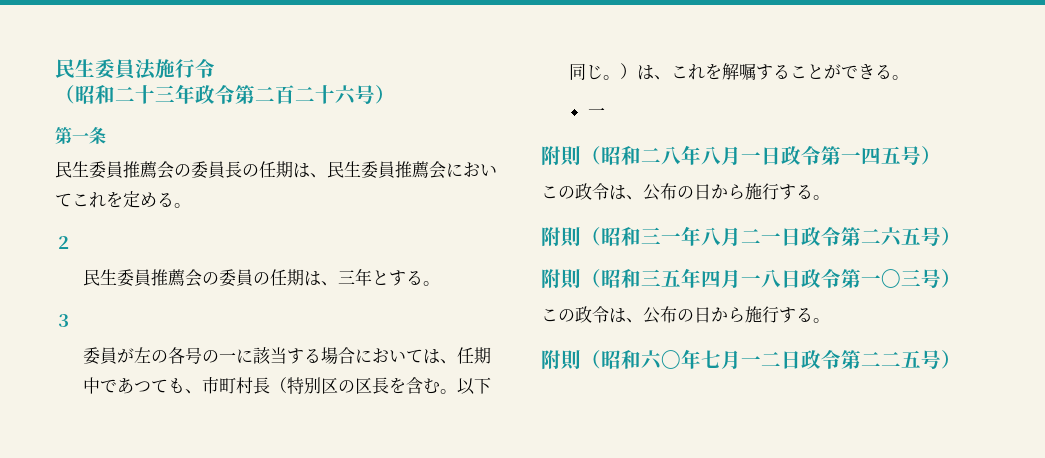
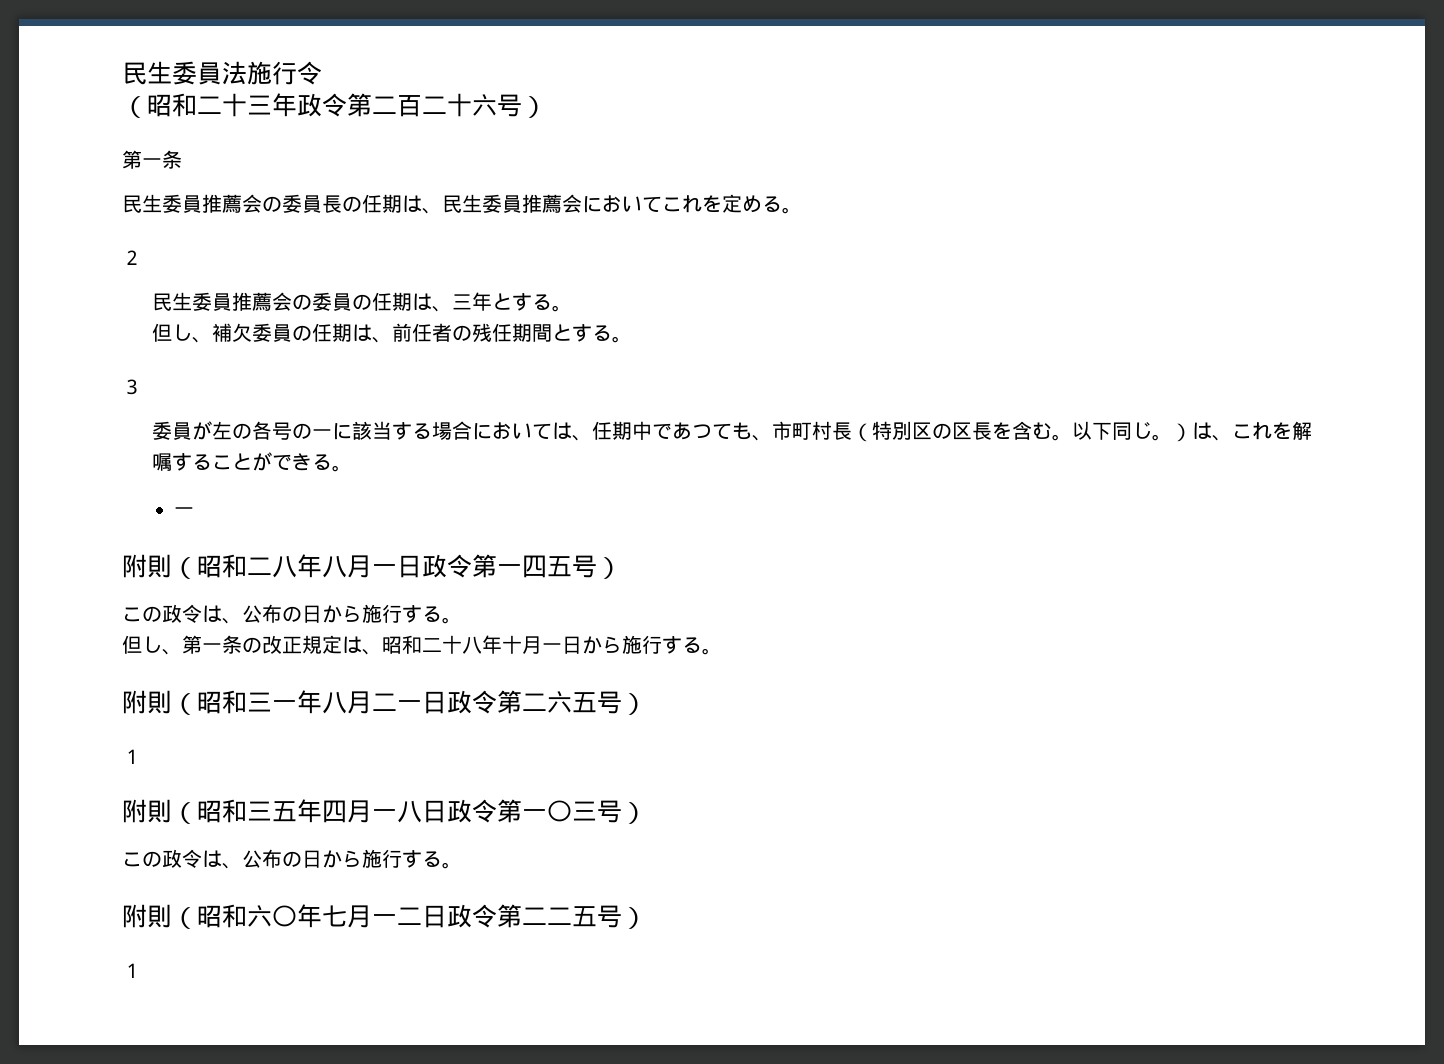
(441, 283) none -> [152,323,633,343] // 但し、補欠委員の任期は、前任者の残任期間とする。
(830, 197) none -> [122,635,722,655] // 但し、第一条の改正規定は、昭和二十八年十月一日から施行する。
(961, 236) none -> [122,749,142,764] // １
(961, 359) none -> [122,963,142,978] // １

